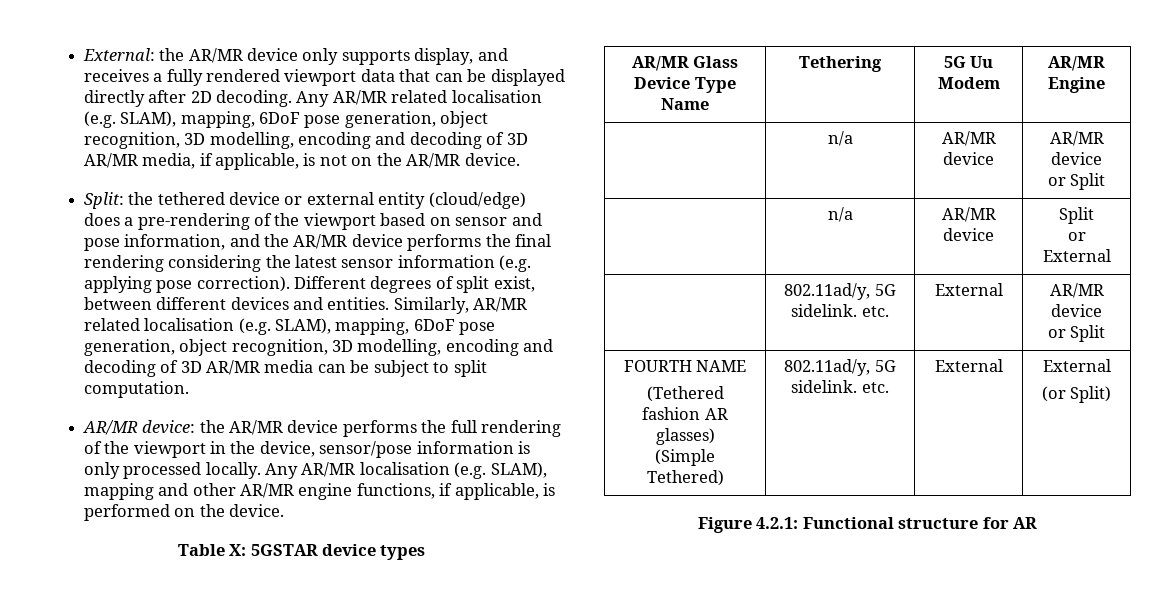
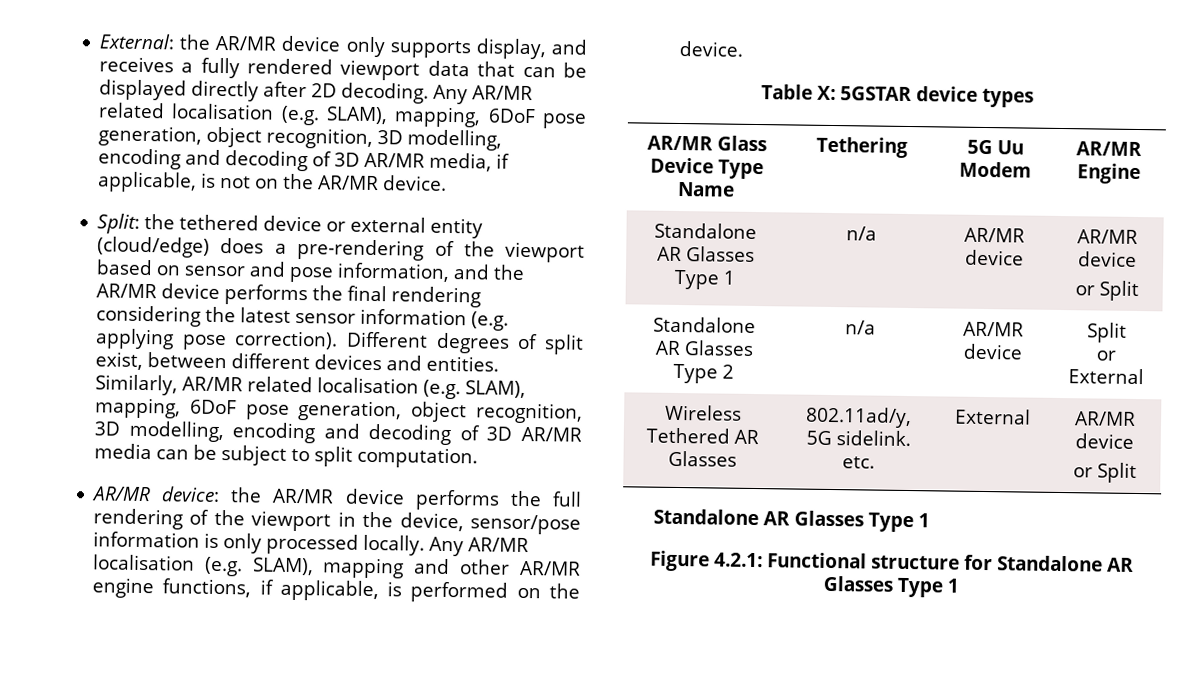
(1105, 85) none -> [654,222,757,240] [656,246,755,262] [674,269,735,290] Standalone AR Glasses Type 1
(1106, 181) none -> [653,316,756,334] [654,340,754,356] [673,363,734,384] Standalone AR Glasses Type 2
(1111, 255) none -> [665,404,742,421] [646,427,759,445] [668,450,737,467] Wireless Tethered AR Glasses
[623,360,747,372] [646,386,724,402] [642,407,728,420] [655,428,715,445] [655,449,715,466] [646,470,724,486] [784,359,896,376] [791,380,889,393] [934,359,1003,372] [1042,359,1111,372] [1041,386,1112,403] // FOURTH NAME // (Tethered fashion AR glasses) // (Simple Tethered) | 802.11ad/y, 5G sidelink. etc. | External | External // (or Split) -> [652,508,930,533] // Standalone AR Glasses Type 1
[1013,517,1038,529] AR -> [996,555,1134,572] [822,575,959,598] Standalone AR Glasses Type 1

